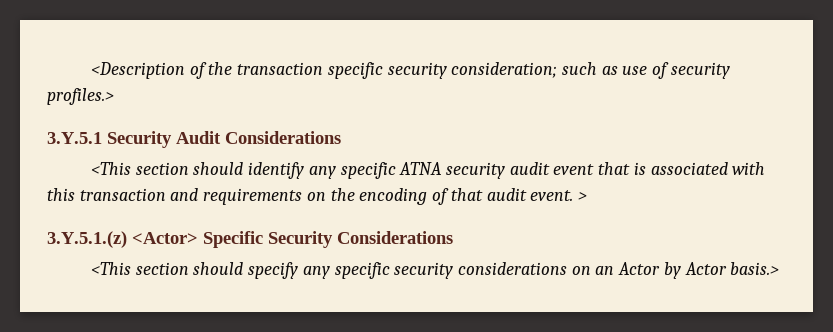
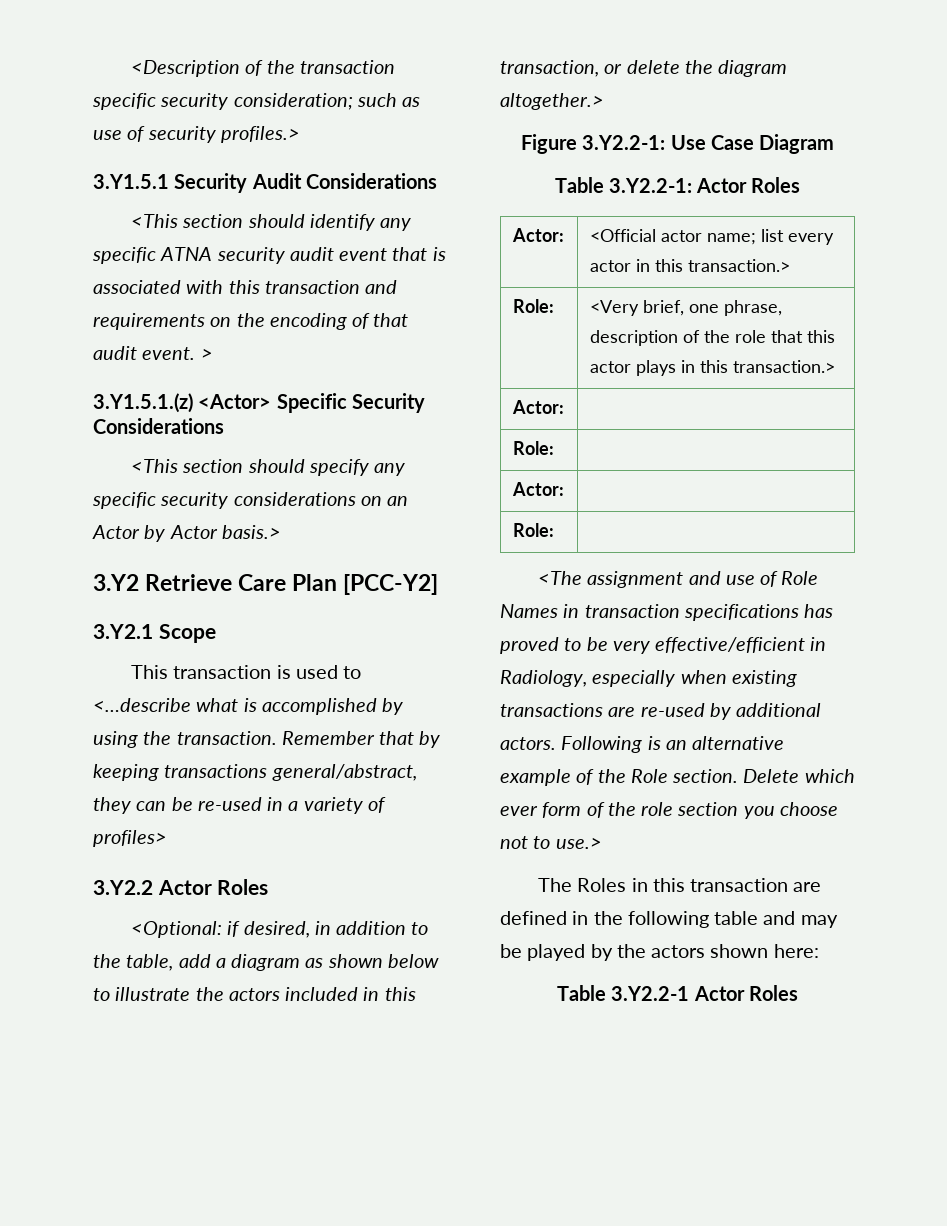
[47,132,102,144] 3.Y.5.1 -> [93,174,169,189] 3.Y1.5.1
[47,231,127,248] 3.Y.5.1.(z) -> [93,393,193,413] 3.Y1.5.1.(z)
(780, 268) none -> [93,574,439,595] [93,624,216,643] [130,665,362,679] [93,698,404,715] [93,731,441,748] [93,764,417,781] [93,797,386,814] [93,830,167,847] [93,879,269,895] [130,921,429,938] [93,954,439,971] [93,987,416,1001] [500,60,788,77] [500,93,604,110] [520,134,835,154] [554,177,801,193] [511,228,564,242] [589,229,834,245] [589,259,790,272] [512,299,554,313] [589,300,782,316] [589,330,835,346] [589,360,835,376] [511,400,564,414] [512,441,554,455] [511,482,564,496] [512,523,554,537] [537,571,819,588] [500,604,834,621] [500,637,827,654] [500,670,797,687] [500,703,822,720] [500,736,785,753] [500,769,855,786] [500,802,838,819] [500,836,602,849] [537,878,822,892] [500,911,838,928] [500,944,819,961] [557,985,798,1001] // 3.Y2 Retrieve Care Plan [PCC-Y2] // 3.Y2.1 Scope // This transaction is used to <…describe what is accomplished by using the transaction. Remember that by keeping transactions general/abstract, they can be re-used in a variety of profiles> // 3.Y2.2 Actor Roles // <Optional: if desired, in addition to the table, add a diagram as shown below to illustrate the actors included in this transaction, or delete the diagram altogether.> // Figure 3.Y2.2-1: Use Case Diagram // Table 3.Y2.2-1: Actor Roles // Actor: | <Official actor name; list every actor in this transaction.> // Role: | <Very brief, one phrase, description of the role that this actor plays in this transaction.> // Actor: | // Role: | // Actor: | // Role: | // <The assignment and use of Role Names in transaction specifications has proved to be very effective/efficient in Radiology, especially when existing transactions are re-used by additional actors. Following is an alternative example of the Role section. Delete which ever form of the role section you choose not to use.> // The Roles in this transaction are defined in the following table and may be played by the actors shown here: // Table 3.Y2.2-1 Actor Roles

